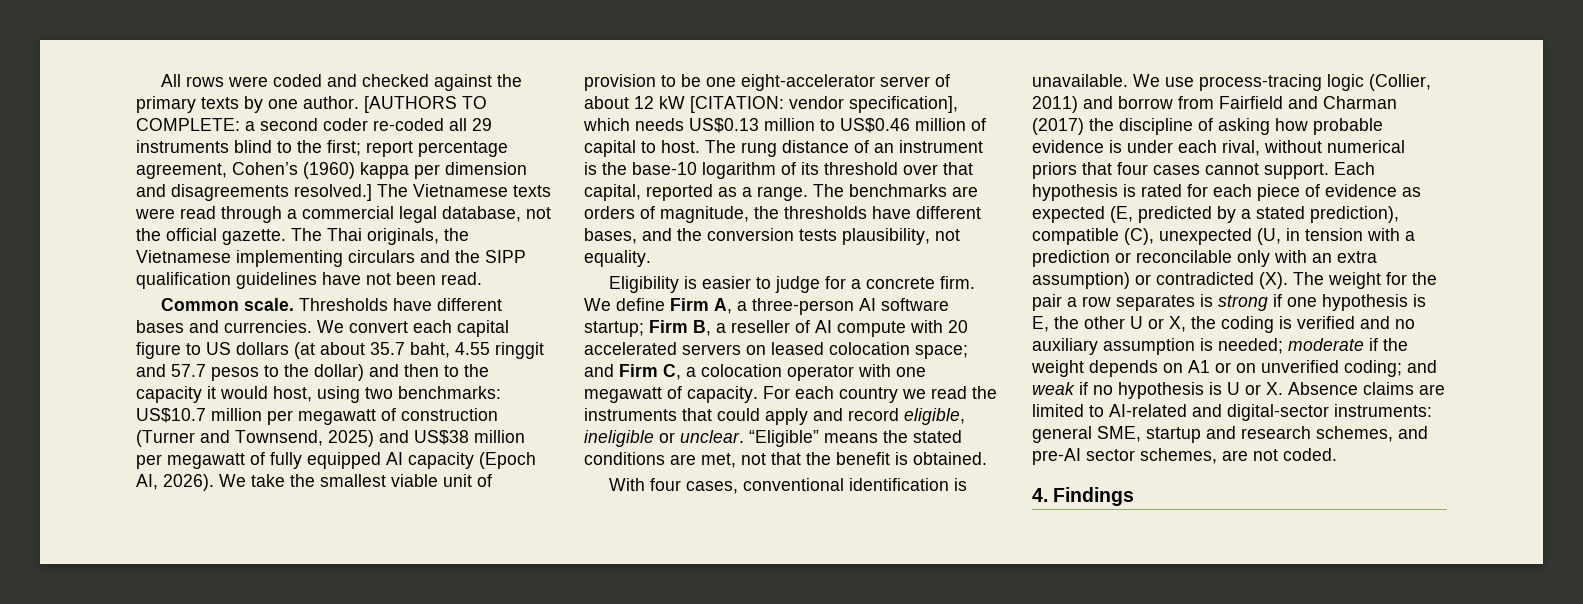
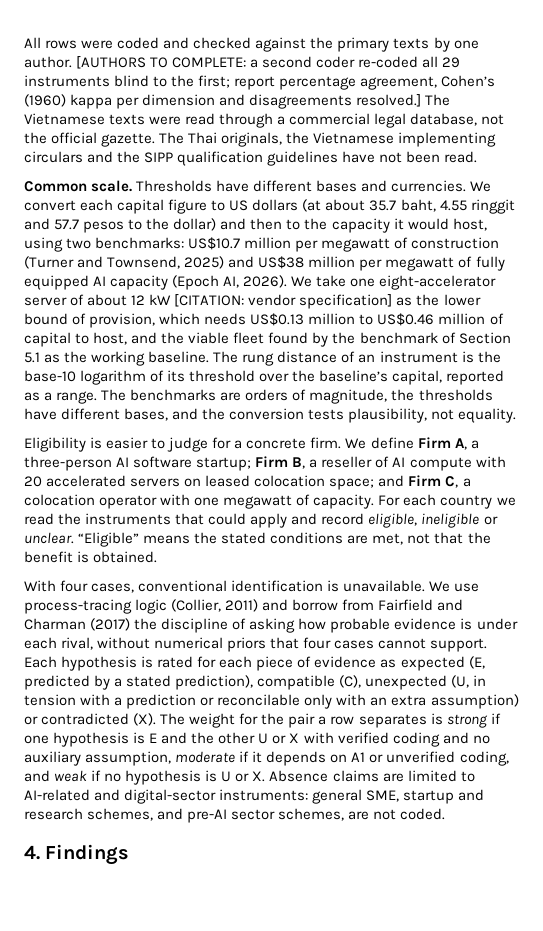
[290,474,492,487] [584,74,701,91] the smallest viable unit of provision to be -> (347, 281) none
[849,96,958,113] specification], -> [299,294,481,309] [24,313,156,328] specification] as the lower bound of provision,
[661,140,700,153] host. -> [93,332,511,347] [24,351,210,366] host, and the viable fleet found by the benchmark of Section 5.1 as the working baseline.
[943,162,973,175] that -> [292,370,389,382] the baseline’s
[1032,316,1049,332] E, -> [149,732,188,744] E and
[1169,316,1415,333] [1032,338,1408,355] [1031,360,1084,377] X, the coding is verified and no auxiliary assumption is needed; moderate if the weight -> [289,732,490,747] [24,751,263,766] X with verified coding and no auxiliary assumption, moderate if it
[1236,360,1402,377] on unverified coding; -> [386,751,509,766] unverified coding,

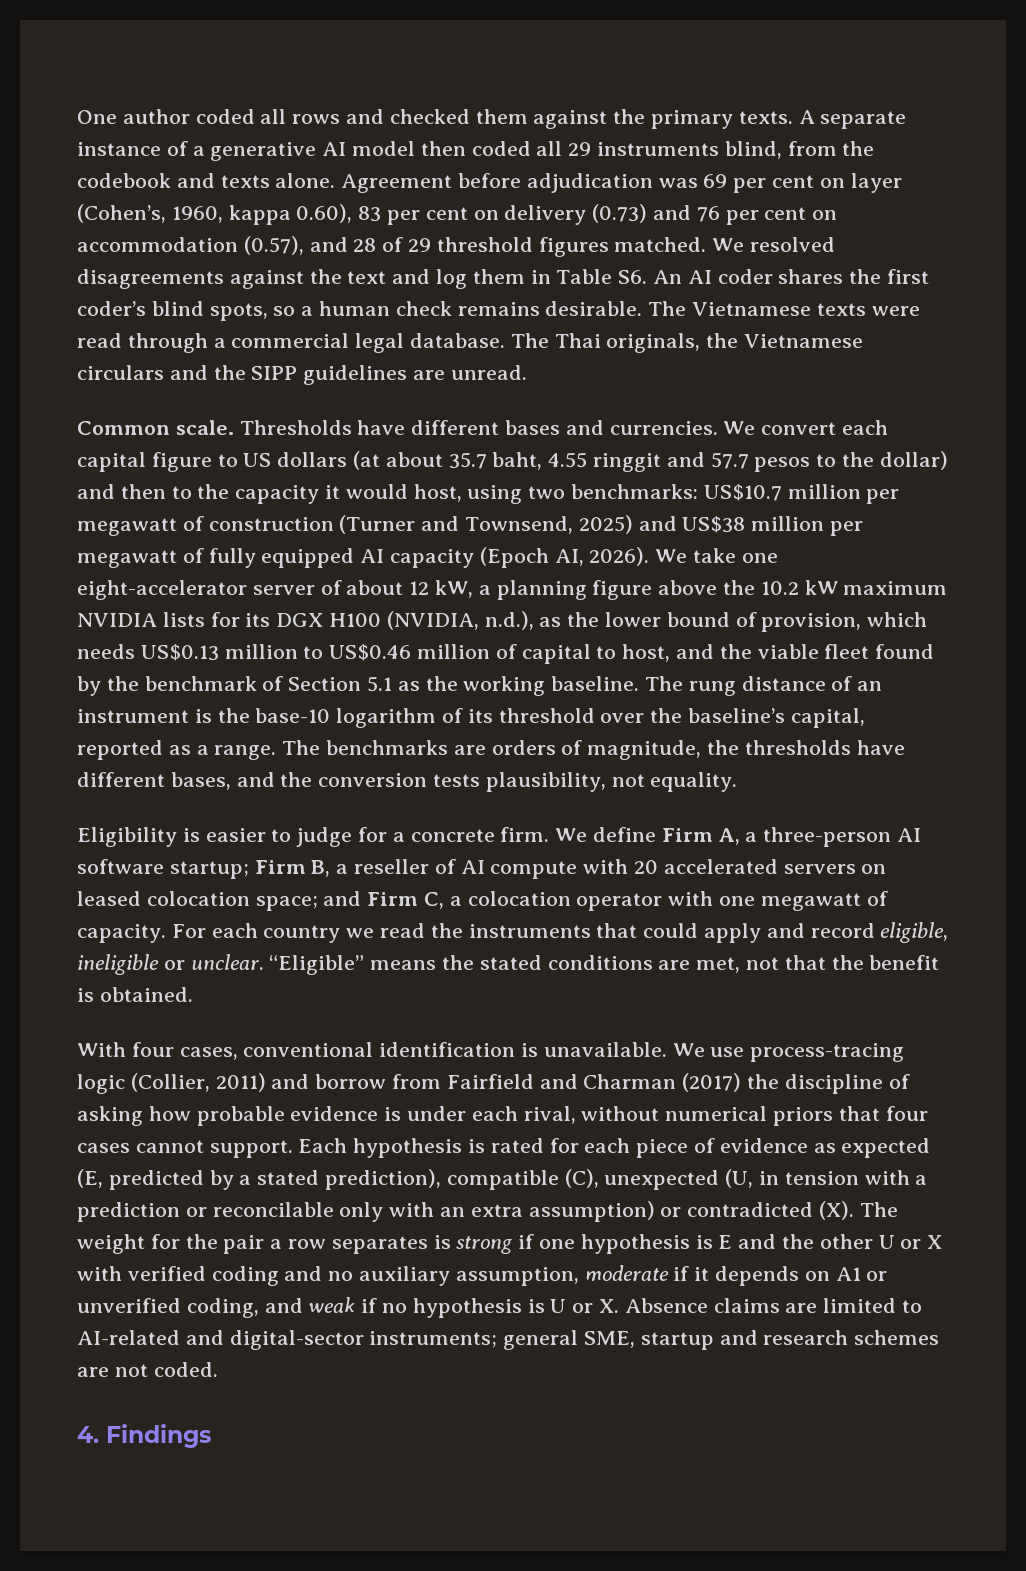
[24,37,160,49] All rows were coded -> [77,109,341,124] One author coded all rows
(252, 43) none -> [475,109,528,124] them
[393,37,479,52] [24,56,461,69] [24,75,496,90] [24,94,422,109] texts by one author. [AUTHORS TO COMPLETE: a second coder re-coded all 29 instruments blind to the first; report percentage agreement, Cohen’s (1960) kappa per dimension and disagreements resolved.] -> [738,110,907,129] [77,141,875,161] [77,173,902,193] [77,204,838,225] [77,236,836,257] [77,269,930,289] [77,301,643,321] texts. A separate instance of a generative AI model then coded all 29 instruments blind, from the codebook and texts alone. Agreement before adjudication was 69 per cent on layer (Cohen’s, 1960, kappa 0.60), 83 per cent on delivery (0.73) and 76 per cent on accommodation (0.57), and 28 of 29 threshold figures matched. We resolved disagreements against the text and log them in Table S6. An AI coder shares the first coder’s blind spots, so a human check remains desirable.
[410,113,505,126] [24,132,156,147] database, not the official gazette. -> [410,333,506,348] database.
[398,132,497,147] implementing -> (864, 341) none
[177,151,478,166] qualification guidelines have not been read. -> [303,365,527,385] guidelines are unread.
[149,294,393,309] kW [CITATION: vendor specification] -> [435,580,948,600] [77,611,534,630] kW, a planning figure above the 10.2 kW maximum NVIDIA lists for its DGX H100 (NVIDIA, n.d.),
[219,789,309,801] instruments: -> [369,1331,498,1348] instruments;
[87,808,345,823] schemes, and pre-AI sector schemes, -> [854,1330,940,1345] schemes

